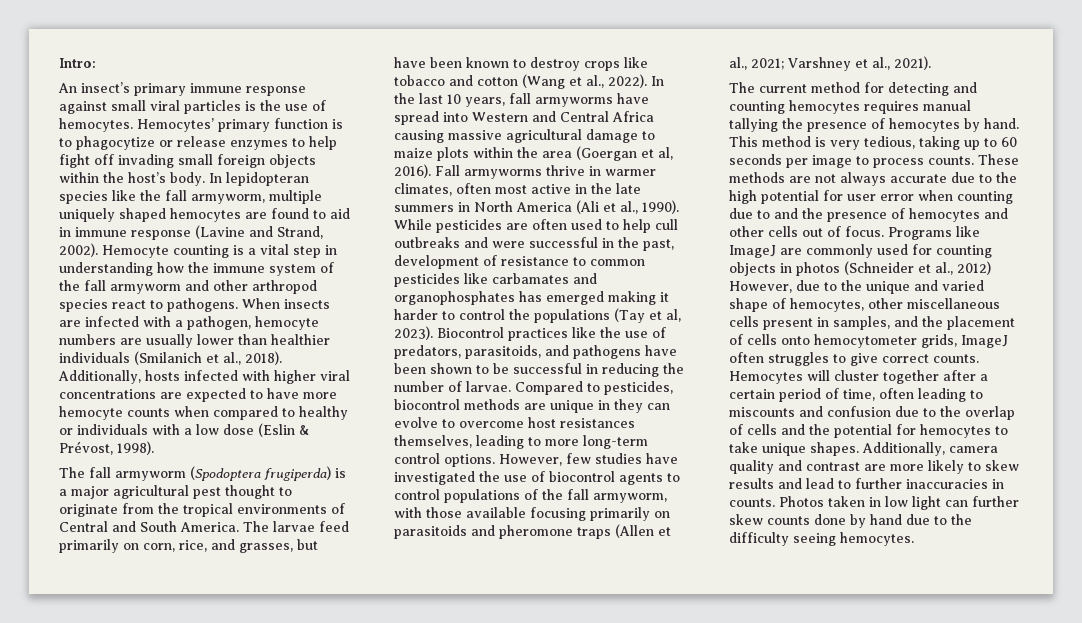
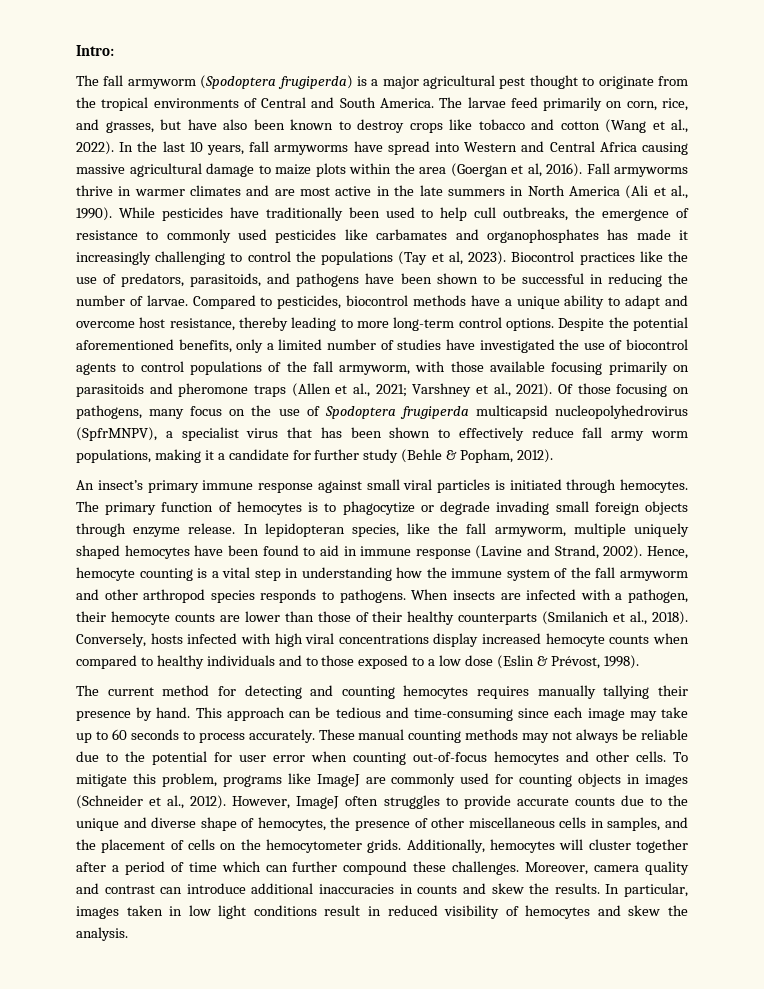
[58,82,306,96] [59,100,326,114] [59,118,343,132] [59,136,337,150] [59,154,316,168] [59,172,309,186] [59,190,322,204] [59,208,350,222] [59,225,323,240] [59,243,337,258] [59,262,334,276] [59,280,317,294] [59,298,330,312] [59,316,319,330] [59,334,330,348] [59,351,282,365] [58,370,350,384] [59,388,337,402] [59,406,348,420] [59,423,310,437] [59,441,154,455] // An insect’s primary immune response against small viral particles is the use of hemocytes. Hemocytes’ primary function is to phagocytize or release enzymes to help fight off invading small foreign objects within the host’s body. In lepidopteran species like the fall armyworm, multiple uniquely shaped hemocytes are found to aid in immune response (Lavine and Strand, 2002). Hemocyte counting is a vital step in understanding how the immune system of the fall armyworm and other arthropod species react to pathogens. When insects are infected with a pathogen, hemocyte numbers are usually lower than healthier individuals (Smilanich et al., 2018). Additionally, hosts infected with higher viral concentrations are expected to have more hemocyte counts when compared to healthy or individuals with a low dose (Eslin & Prévost, 1998). -> (114, 50) none
(426, 62) none -> [223,119,247,130] also
[394,183,491,196] climates, often -> [190,185,295,196] climates and are
[506,219,567,230] are often -> [229,207,380,221] have traditionally been
[394,237,674,251] [394,255,479,269] outbreaks and were successful in the past, development -> [503,207,670,221] outbreaks, the emergence
[590,259,645,266] common -> [166,229,268,243] commonly used
[546,291,669,305] [394,309,438,320] emerged making it harder -> [636,229,689,240] [76,251,226,265] made it increasingly challenging
[524,399,670,413] [394,417,635,428] [394,435,472,448] are unique in they can evolve to overcome host resistances themselves, -> [470,295,688,309] [76,317,288,331] have a unique ability to adapt and overcome host resistance, thereby
[499,453,591,466] However, few -> [558,317,688,331] [76,339,394,353] Despite the potential aforementioned benefits, only a limited number of
(931, 63) none -> [558,383,689,397] [76,405,688,419] [76,427,688,441] [76,449,554,463] [76,479,688,493] [76,501,688,515] [76,523,689,537] [76,545,688,559] [76,567,688,581] [76,589,689,603] [76,611,689,625] [76,633,689,647] [76,655,639,669] Of those focusing on pathogens, many focus on the use of Spodoptera frugiperda multicapsid nucleopolyhedrovirus (SpfrMNPV), a specialist virus that has been shown to effectively reduce fall army worm populations, making it a candidate for further study (Behle & Popham, 2012). // An insect’s primary immune response against small viral particles is initiated through hemocytes. The primary function of hemocytes is to phagocytize or degrade invading small foreign objects through enzyme release. In lepidopteran species, like the fall armyworm, multiple uniquely shaped hemocytes have been found to aid in immune response (Lavine and Strand, 2002). Hence, hemocyte counting is a vital step in understanding how the immune system of the fall armyworm and other arthropod species responds to pathogens. When insects are infected with a pathogen, their hemocyte counts are lower than those of their healthy counterparts (Smilanich et al., 2018). Conversely, hosts infected with high viral concentrations display increased hemocyte counts when compared to healthy individuals and to those exposed to a low dose (Eslin & Prévost, 1998).
[923,100,971,111] [729,118,1019,132] [729,136,1017,150] [729,154,1019,168] [729,172,1017,186] [729,190,757,204] manual tallying the presence of hemocytes by hand. This method is very tedious, taking up to 60 seconds per image to process counts. These methods are not always accurate due to the high -> [537,685,688,699] [76,707,688,721] [76,729,688,743] [76,751,145,762] manually tallying their presence by hand. This approach can be tedious and time-consuming since each image may take up to 60 seconds to process accurately. These manual counting methods may not always be reliable due to the
[729,208,1008,222] [729,226,952,240] due to and the presence of hemocytes and other cells out of focus. Programs -> [413,751,688,765] [76,773,282,787] out-of-focus hemocytes and other cells. To mitigate this problem, programs
[796,262,840,276] photos -> [644,774,688,787] images
[957,261,991,275] [729,281,792,293] 2012) However, -> [190,795,615,809] 2012). However, ImageJ often struggles to provide accurate counts
[942,280,984,291] varied -> [151,817,197,828] diverse
(864, 305) none -> [330,817,428,831] the presence of
[763,318,813,330] present -> (587, 822) none
[781,334,1008,348] [729,352,979,366] [729,371,803,384] onto hemocytometer grids, ImageJ often struggles to give correct counts. Hemocytes -> [220,839,555,853] on the hemocytometer grids. Additionally, hemocytes
[729,389,775,399] certain -> (119, 868) none
[843,388,983,402] [729,406,1015,420] [729,424,1008,438] [729,442,998,456] [729,460,1019,474] [729,478,1004,489] [729,496,1019,510] [729,514,972,528] [729,532,914,546] time, often leading to miscounts and confusion due to the overlap of cells and the potential for hemocytes to take unique shapes. Additionally, camera quality and contrast are more likely to skew results and lead to further inaccuracies in counts. Photos taken in low light can further skew counts done by hand due to the difficulty seeing hemocytes. -> [188,861,689,875] [76,883,689,897] [76,905,688,919] [76,927,128,941] time which can further compound these challenges. Moreover, camera quality and contrast can introduce additional inaccuracies in counts and skew the results. In particular, images taken in low light conditions result in reduced visibility of hemocytes and skew the analysis.

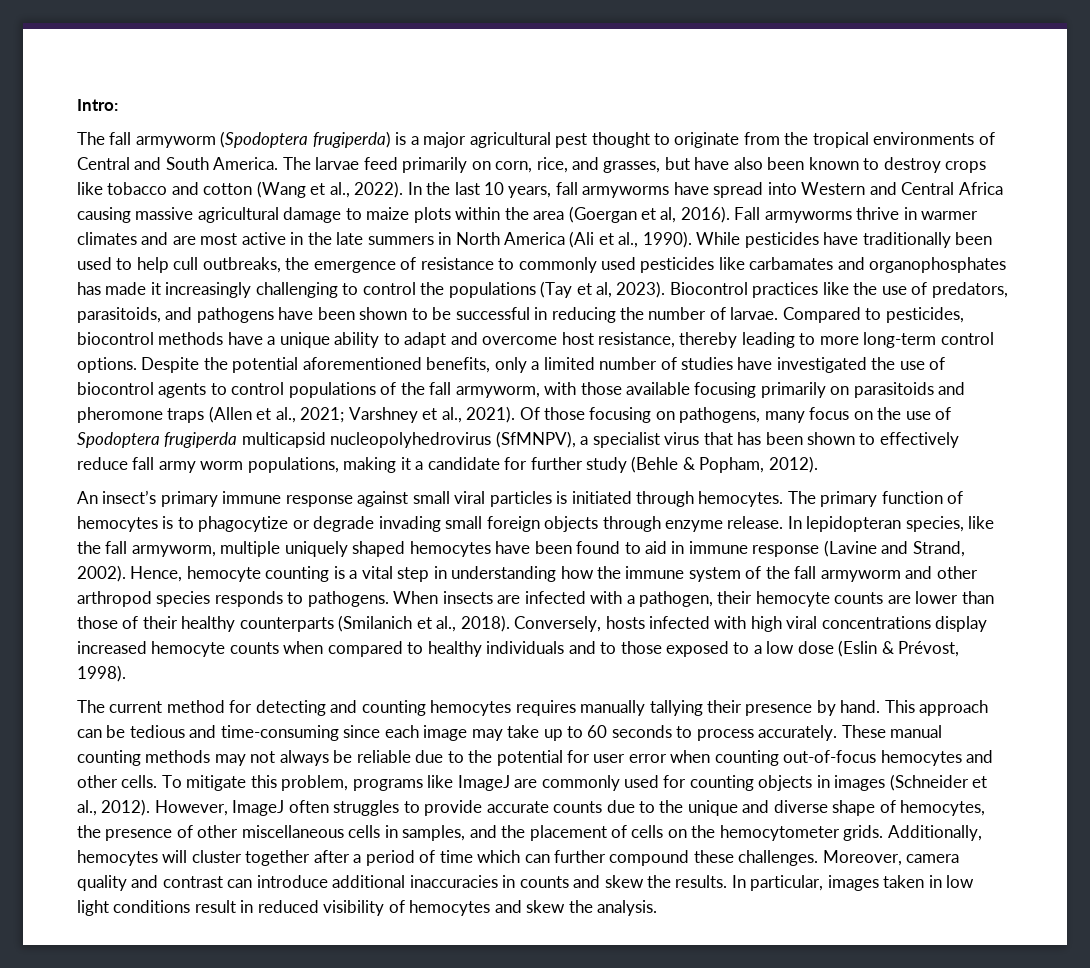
[76,427,157,441] (SpfrMNPV), -> [495,431,576,448] (SfMNPV),

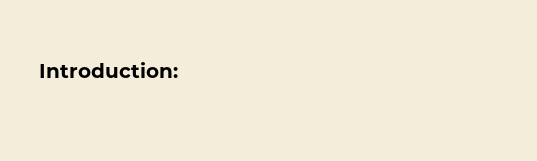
[77,99,118,111] [77,131,995,148] [77,157,987,173] [77,181,1003,198] [77,206,979,223] [77,231,993,248] [77,257,1007,273] [77,281,1008,298] [77,307,964,323] [77,332,994,348] [77,357,946,373] [77,382,966,398] [77,406,952,423] [77,431,959,448] [77,456,818,473] [77,490,964,507] [77,516,995,532] [77,540,965,557] [77,565,978,582] [77,591,994,607] [77,615,988,632] [77,640,960,657] [77,665,126,682] [77,700,989,716] [77,725,943,741] [77,750,994,766] [77,774,988,791] [77,799,986,816] [77,825,982,841] [77,850,960,866] [77,875,975,891] [77,900,658,916] Intro: // The fall armyworm (Spodoptera frugiperda) is a major agricultural pest thought to originate from the tropical environments of Central and South America. The larvae feed primarily on corn, rice, and grasses, but have also been known to destroy crops like tobacco and cotton (Wang et al., 2022). In the last 10 years, fall armyworms have spread into Western and Central Africa causing massive agricultural damage to maize plots within the area (Goergan et al, 2016). Fall armyworms thrive in warmer climates and are most active in the late summers in North America (Ali et al., 1990). While pesticides have traditionally been used to help cull outbreaks, the emergence of resistance to commonly used pesticides like carbamates and organophosphates has made it increasingly challenging to control the populations (Tay et al, 2023). Biocontrol practices like the use of predators, parasitoids, and pathogens have been shown to be successful in reducing the number of larvae. Compared to pesticides, biocontrol methods have a unique ability to adapt and overcome host resistance, thereby leading to more long-term control options. Despite the potential aforementioned benefits, only a limited number of studies have investigated the use of biocontrol agents to control populations of the fall armyworm, with those available focusing primarily on parasitoids and pheromone traps (Allen et al., 2021; Varshney et al., 2021). Of those focusing on pathogens, many focus on the use of Spodoptera frugiperda multicapsid nucleopolyhedrovirus (SfMNPV), a specialist virus that has been shown to effectively reduce fall army worm populations, making it a candidate for further study (Behle & Popham, 2012). // An insect’s primary immune response against small viral particles is initiated through hemocytes. The primary function of hemocytes is to phagocytize or degrade invading small foreign objects through enzyme release. In lepidopteran species, like the fall armyworm, multiple uniquely shaped hemocytes have been found to aid in immune response (Lavine and Strand, 2002). Hence, hemocyte counting is a vital step in understanding how the immune system of the fall armyworm and other arthropod species responds to pathogens. When insects are infected with a pathogen, their hemocyte counts are lower than those of their healthy counterparts (Smilanich et al., 2018). Conversely, hosts infected with high viral concentrations display increased hemocyte counts when compared to healthy individuals and to those exposed to a low dose (Eslin & Prévost, 1998). // The current method for detecting and counting hemocytes requires manually tallying their presence by hand. This approach can be tedious and time-consuming since each image may take up to 60 seconds to process accurately. These manual counting methods may not always be reliable due to the potential for user error when counting out-of-focus hemocytes and other cells. To mitigate this problem, programs like ImageJ are commonly used for counting objects in images (Schneider et al., 2012). However, ImageJ often struggles to provide accurate counts due to the unique and diverse shape of hemocytes, the presence of other miscellaneous cells in samples, and the placement of cells on the hemocytometer grids. Additionally, hemocytes will cluster together after a period of time which can further compound these challenges. Moreover, camera quality and contrast can introduce additional inaccuracies in counts and skew the results. In particular, images taken in low light conditions result in reduced visibility of hemocytes and skew the analysis. -> [39,62,178,78] Introduction:

